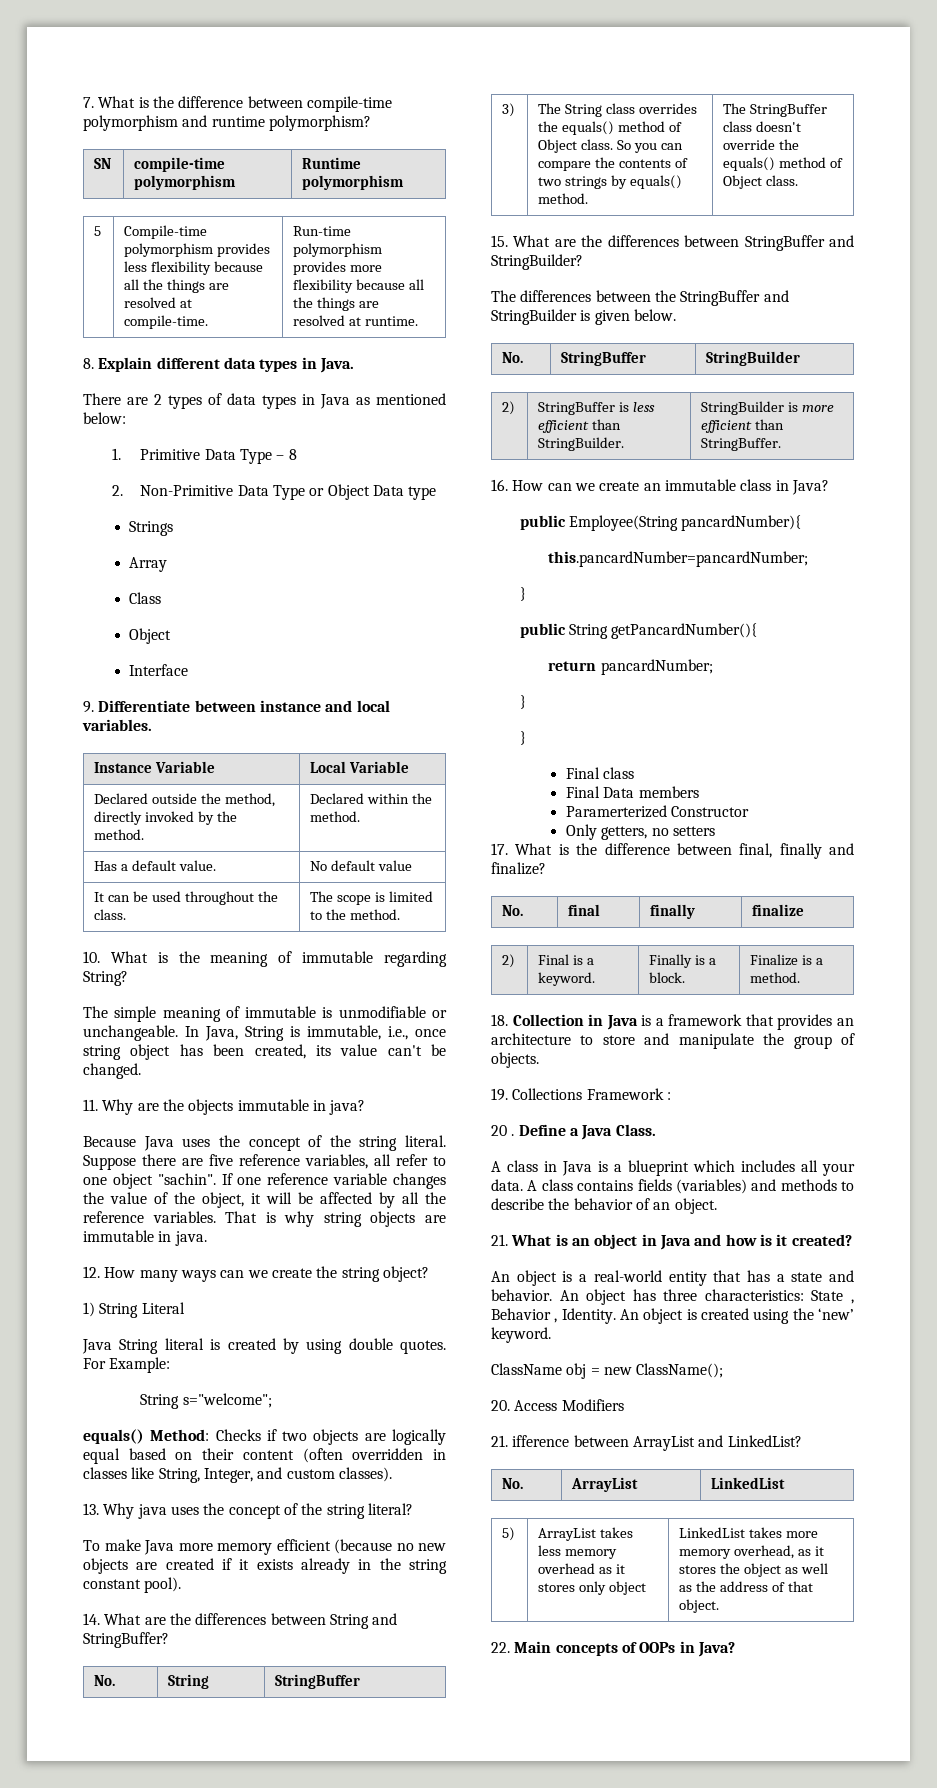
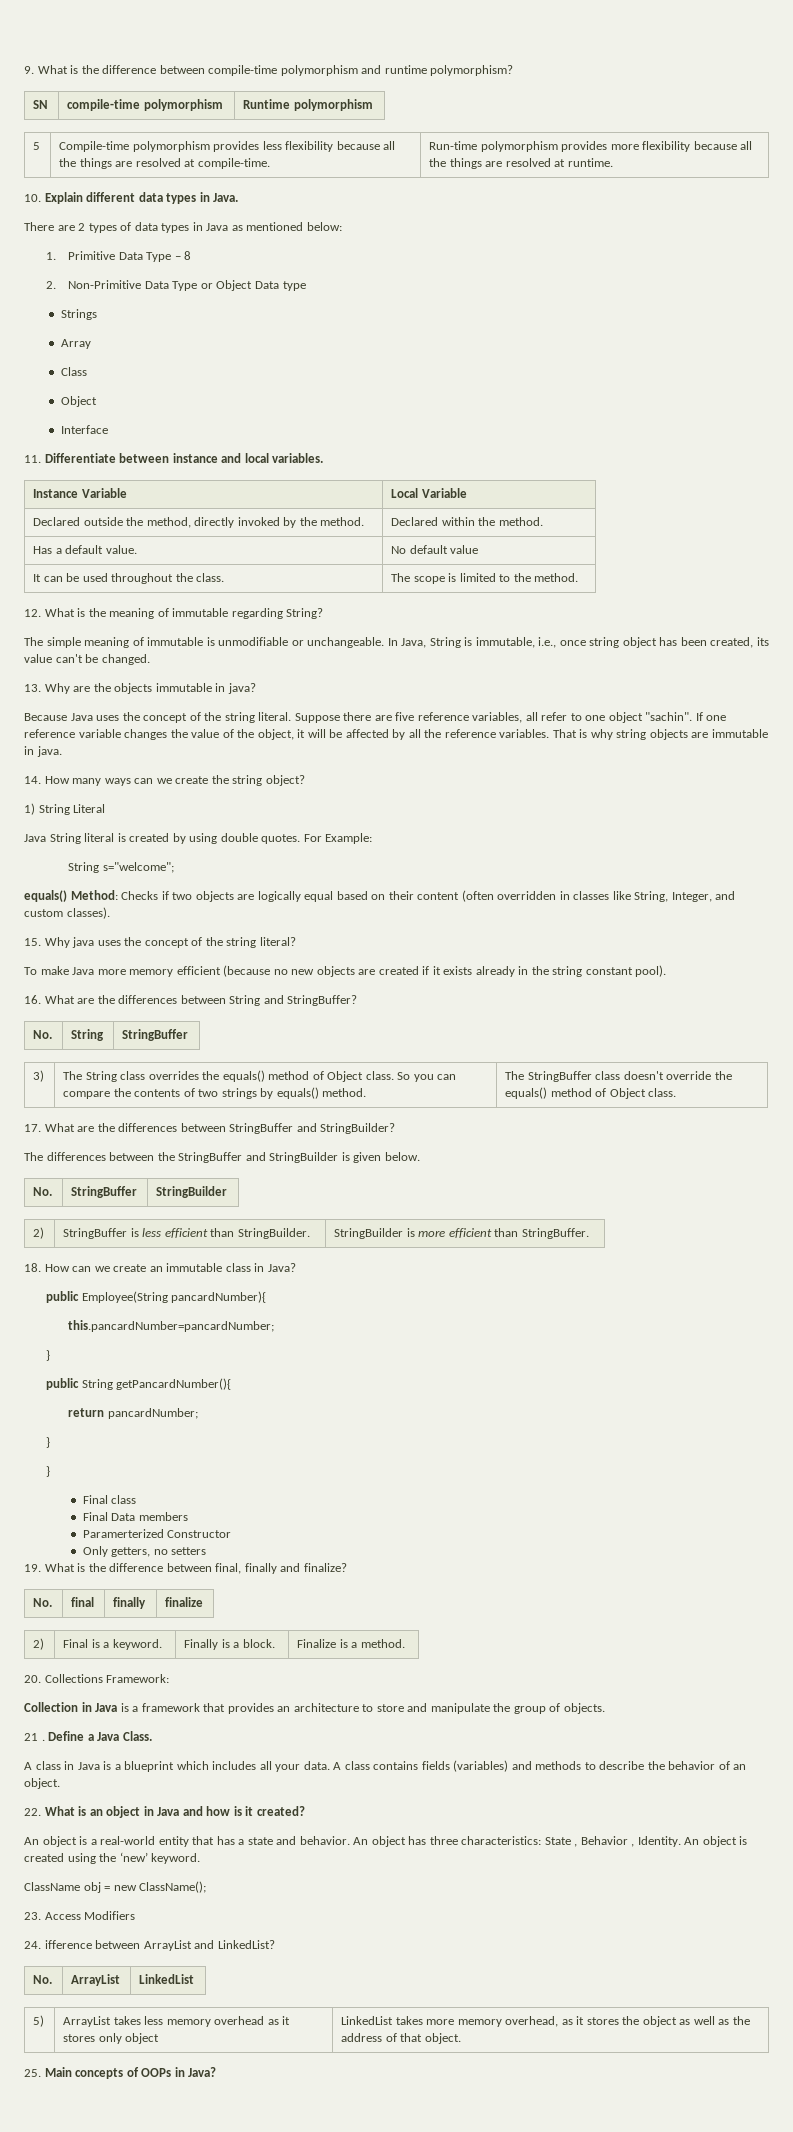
[83,97,94,108] 7. -> [24,66,34,74] 9.
[83,358,94,369] 8. -> [24,194,41,202] 10.
[83,701,94,713] 9. -> [24,455,41,463] 11.
[83,951,100,963] 10. -> [24,609,41,617] 12.
[83,1099,98,1111] 11. -> [24,684,41,692] 13.
[83,1266,100,1278] 12. -> [24,776,41,784] 14.
[83,1503,99,1515] 13. -> [24,938,41,946] 15.
[83,1613,100,1625] 14. -> [24,995,41,1004] 16.
[491,235,508,247] 15. -> [24,1124,41,1132] 17.
[491,479,508,491] 16. -> [24,1263,41,1272] 18.
[491,843,508,855] 17. -> [24,1564,41,1572] 19.
[491,1014,508,1026] 18. -> [24,1674,170,1683] 20. Collections Framework: //
[491,1088,671,1101] [491,1125,507,1136] 19. Collections Framework : // 20 -> [24,1733,38,1741] 21
[491,1234,508,1246] 21. -> [24,1808,41,1816] 22.
[491,1400,510,1411] 20. -> [24,1912,41,1920] 23.
[491,1435,508,1447] 21. -> [24,1941,41,1949] 24.
[491,1642,510,1653] 22. -> [24,2069,41,2077] 25.

